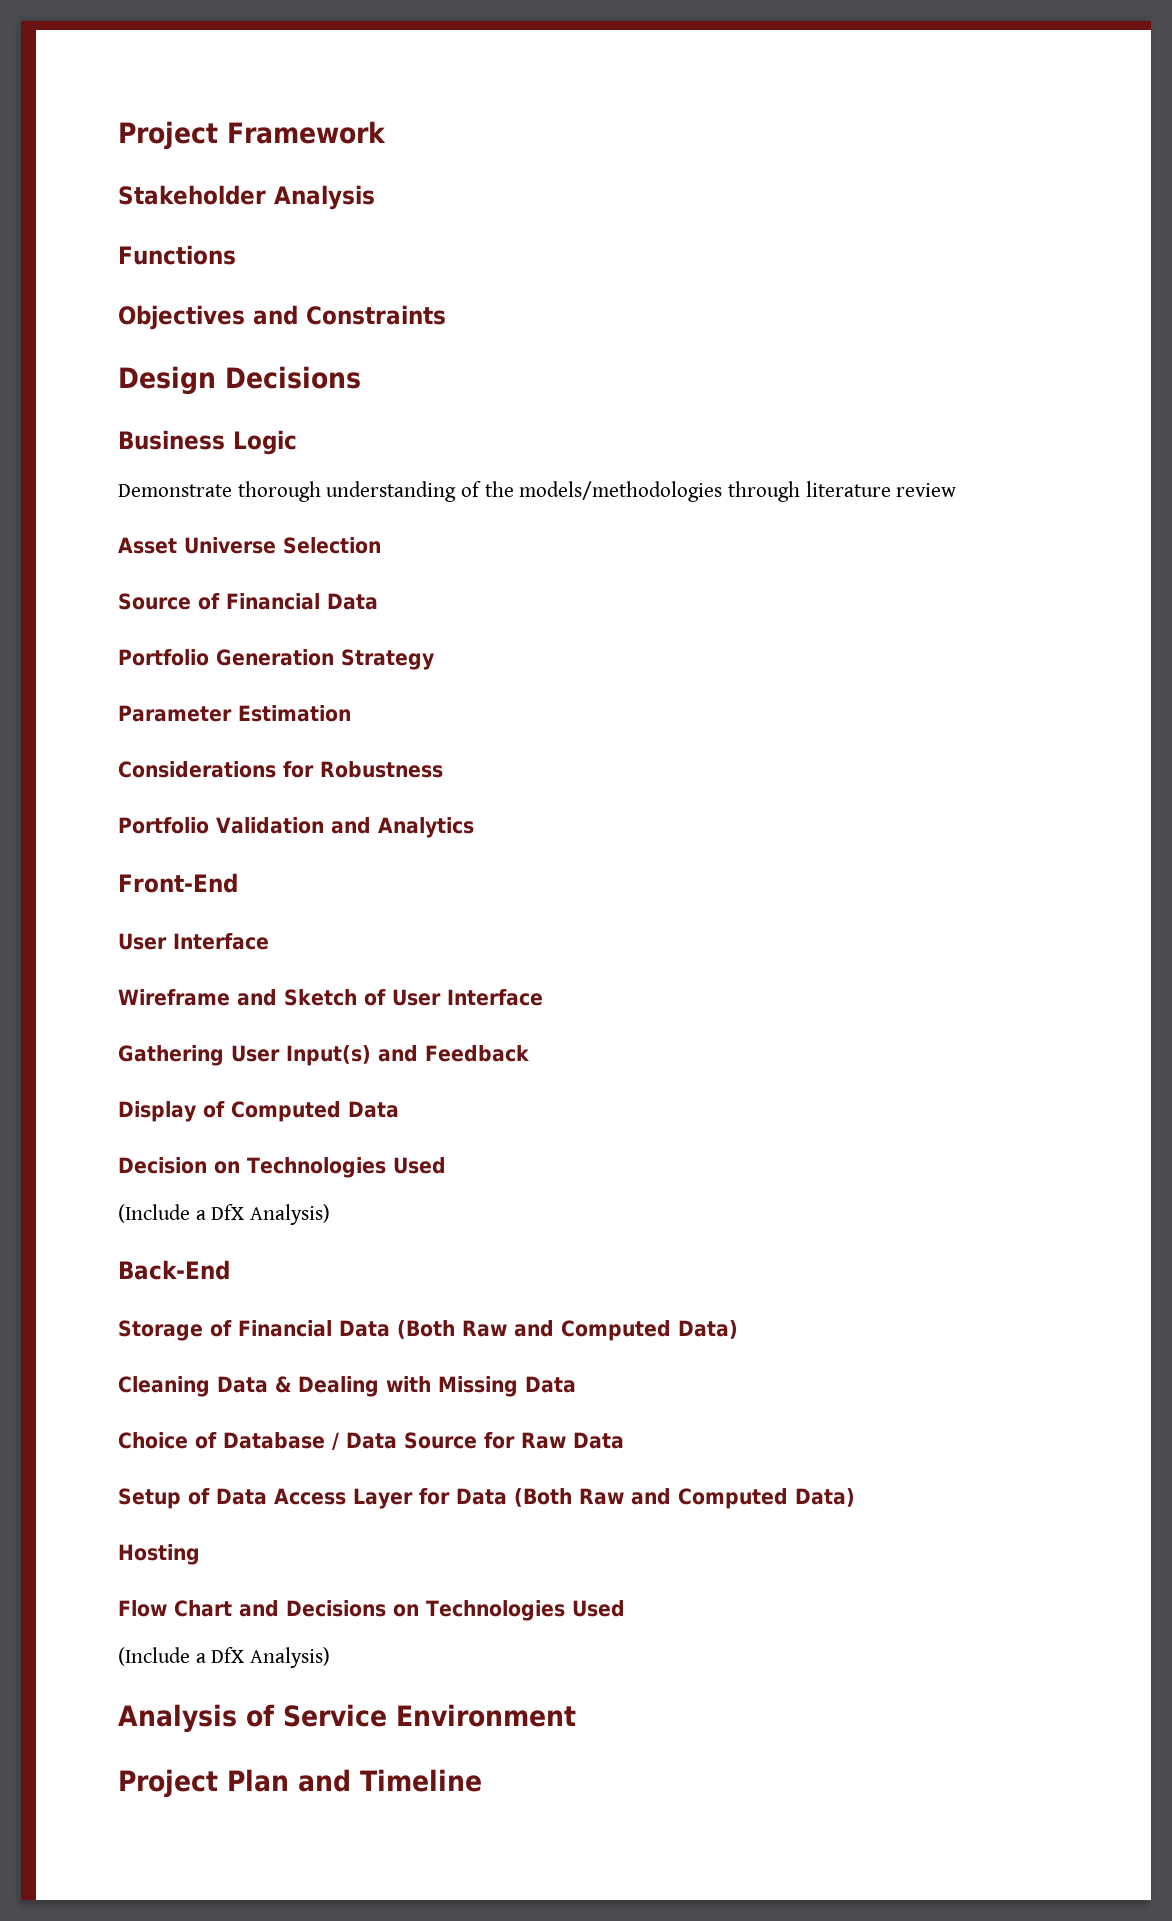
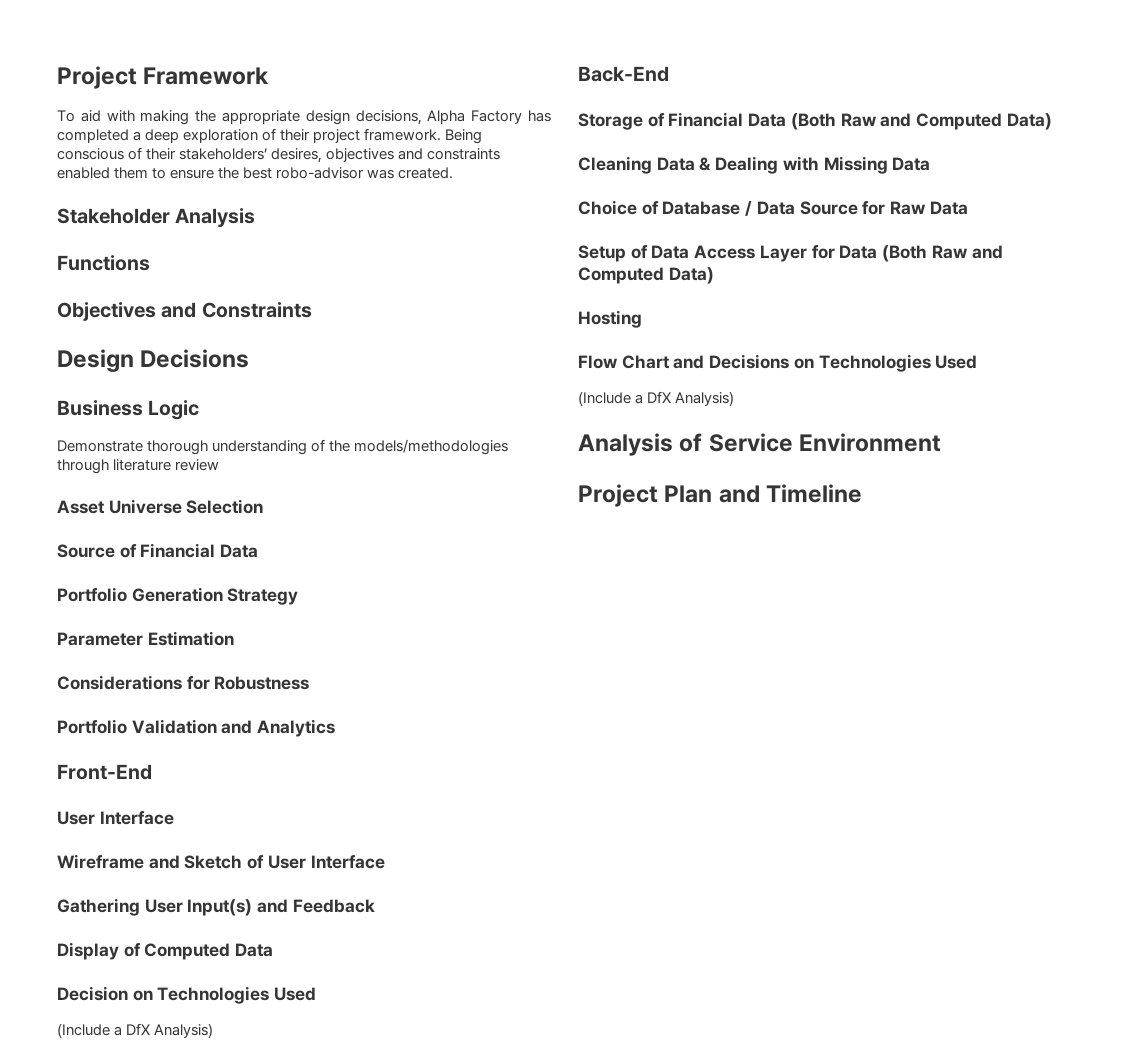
(386, 132) none -> [57,110,551,125] [57,128,483,144] [57,147,501,163] [57,167,454,179] // To aid with making the appropriate design decisions, Alpha Factory has completed a deep exploration of their project framework. Being conscious of their stakeholders’ desires, objectives and constraints enabled them to ensure the best robo-advisor was created.

